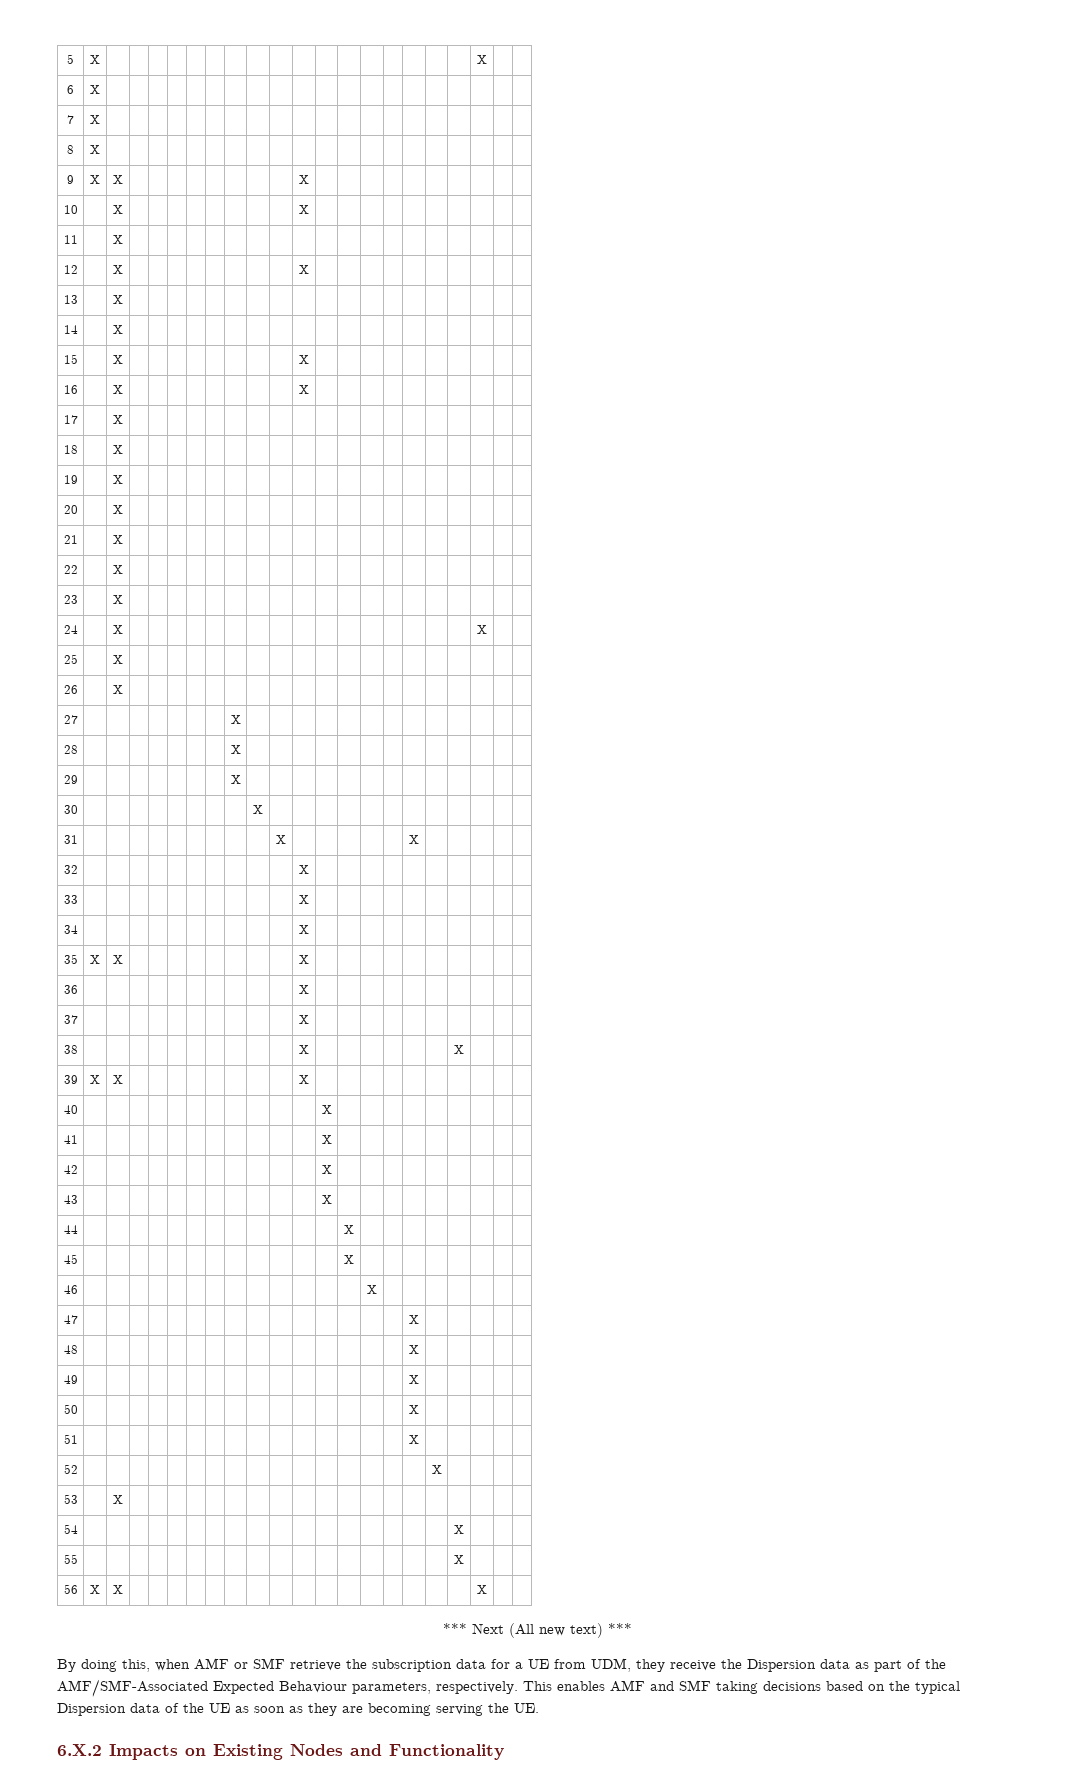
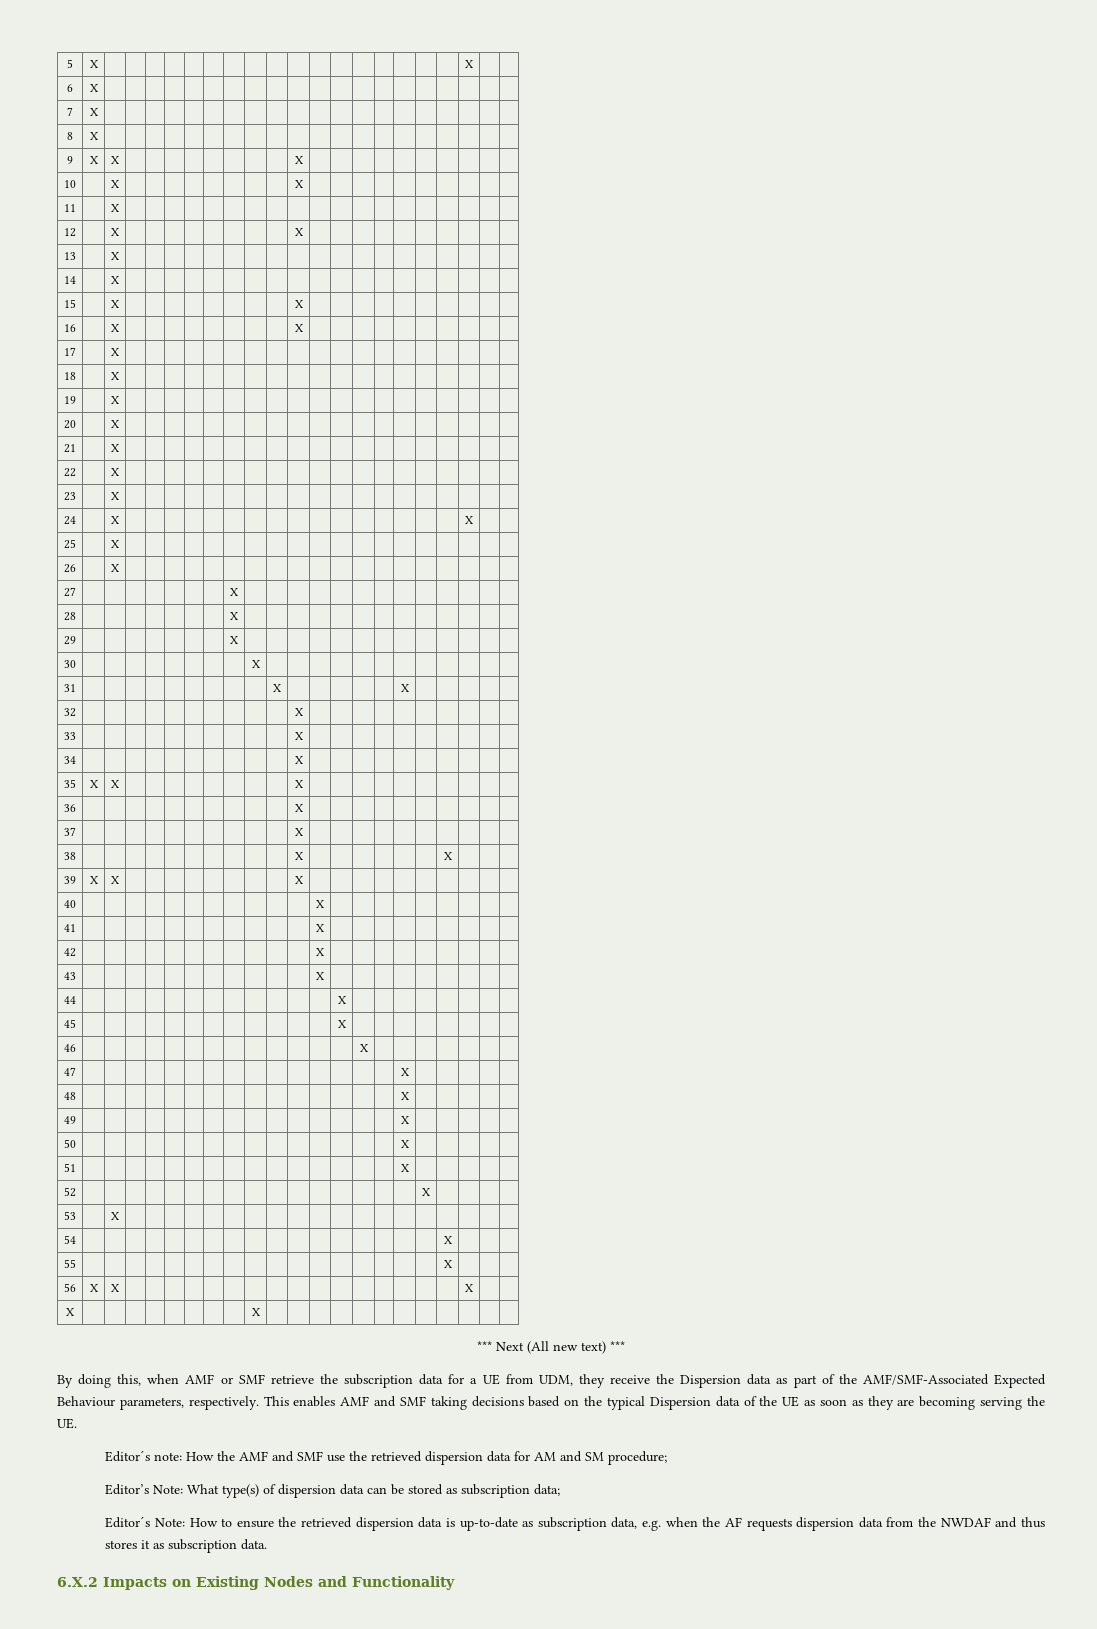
(487, 1589) none -> [66,1308,75,1316] [251,1308,261,1316] // X | | | | | | | | | X | | | | | | | | | | | |
(539, 1708) none -> [105,1450,668,1465] [105,1484,561,1498] [105,1516,1045,1531] [105,1539,268,1553] // Editor´s note: How the AMF and SMF use the retrieved dispersion data for AM and SM procedure; // Editor’s Note: What type(s) of dispersion data can be stored as subscription data; // Editor´s Note: How to ensure the retrieved dispersion data is up-to-date as subscription data, e.g. when the AF requests dispersion data from the NWDAF and thus stores it as subscription data.

